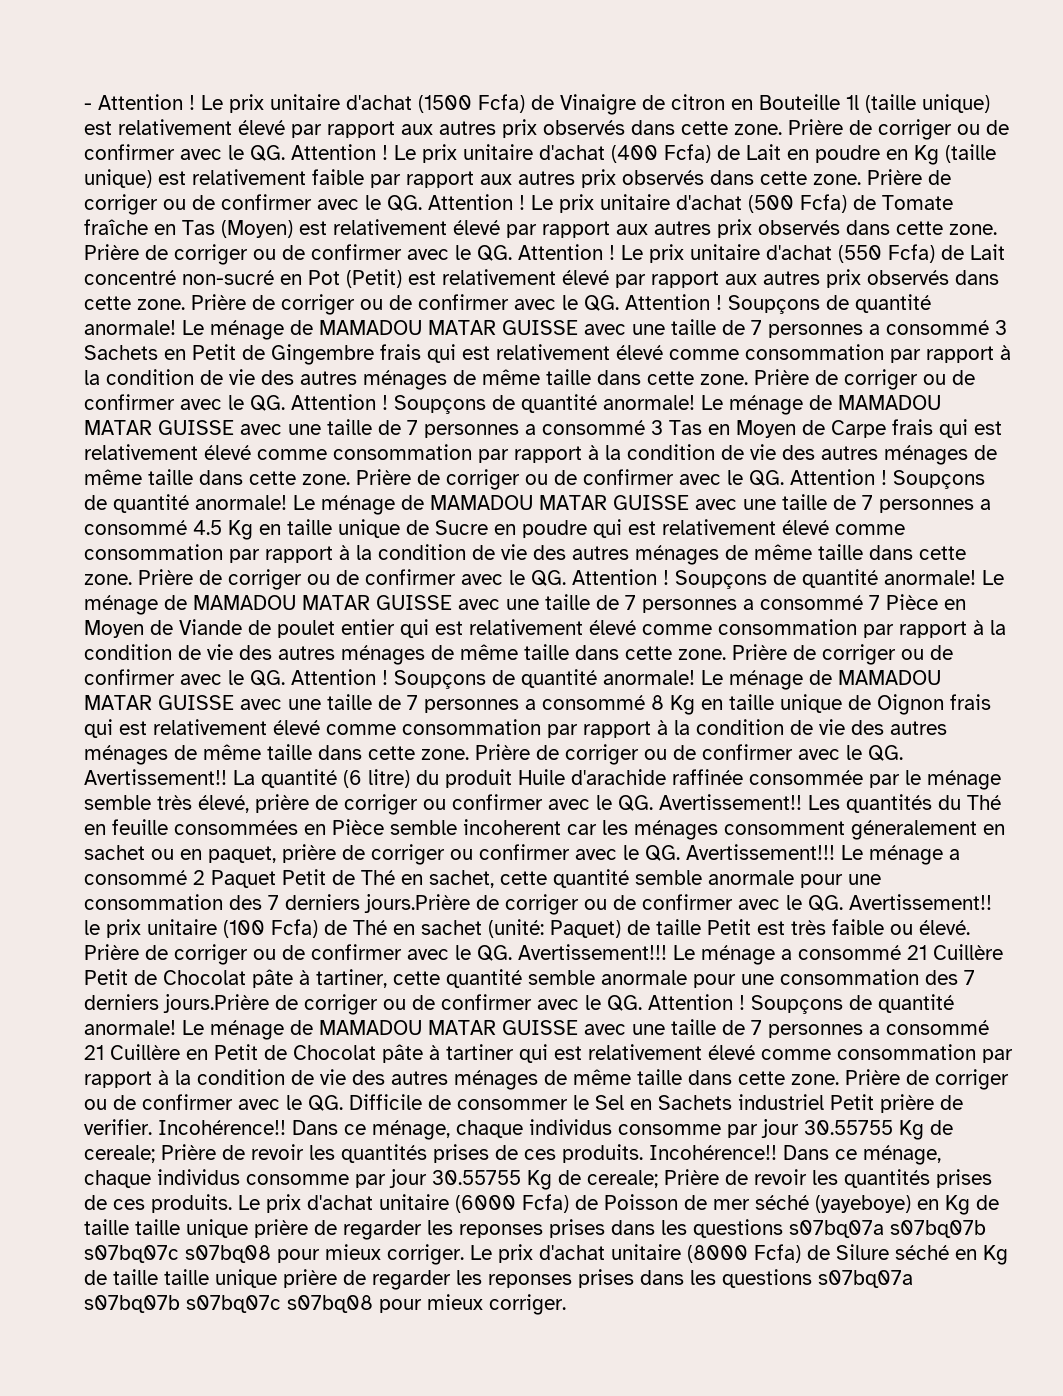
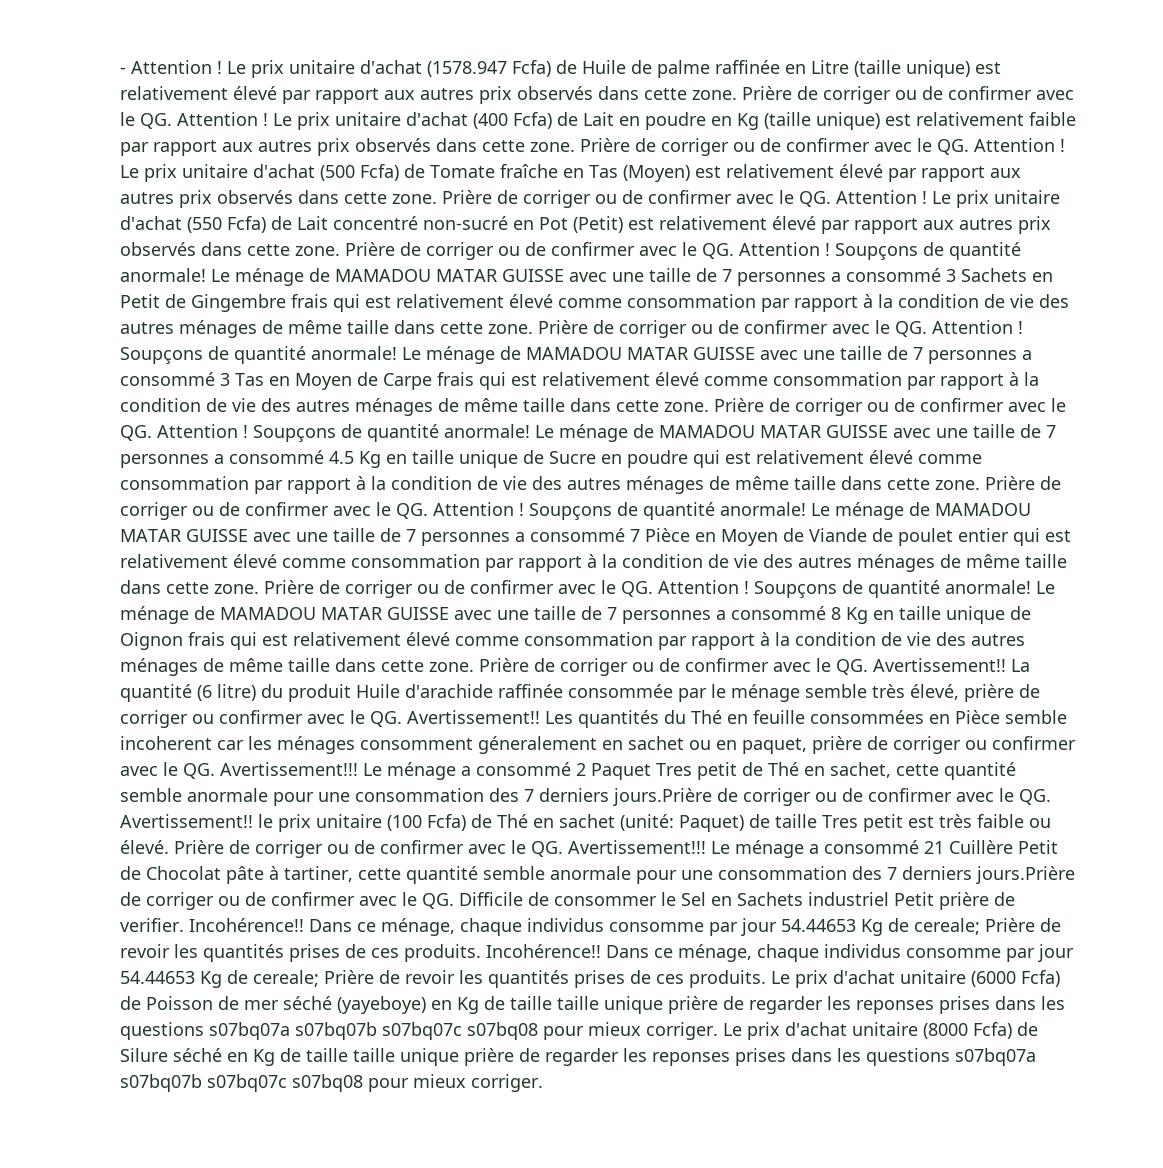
[418,94,860,115] (1500 Fcfa) de Vinaigre de citron en Bouteille 1l -> [426,60,849,78] (1578.947 Fcfa) de Huile de palme raffinée en Litre
[282,869,327,885] Petit -> [655,762,737,780] Tres petit
[707,919,752,935] Petit -> [821,814,903,832] Tres petit
[648,994,955,1014] [84,1019,990,1040] [84,1044,1014,1063] [84,1069,1010,1090] [84,1094,344,1111] Attention ! Soupçons de quantité anormale! Le ménage de MAMADOU MATAR GUISSE avec une taille de 7 personnes a consommé 21 Cuillère en Petit de Chocolat pâte à tartiner qui est relativement élevé comme consommation par rapport à la condition de vie des autres ménages de même taille dans cette zone. Prière de corriger ou de confirmer avec le QG. -> (454, 901) none
[804,1120,894,1135] 30.55755 -> [780,919,856,932] 54.44653
[432,1170,522,1185] 30.55755 -> [119,971,195,984] 54.44653

